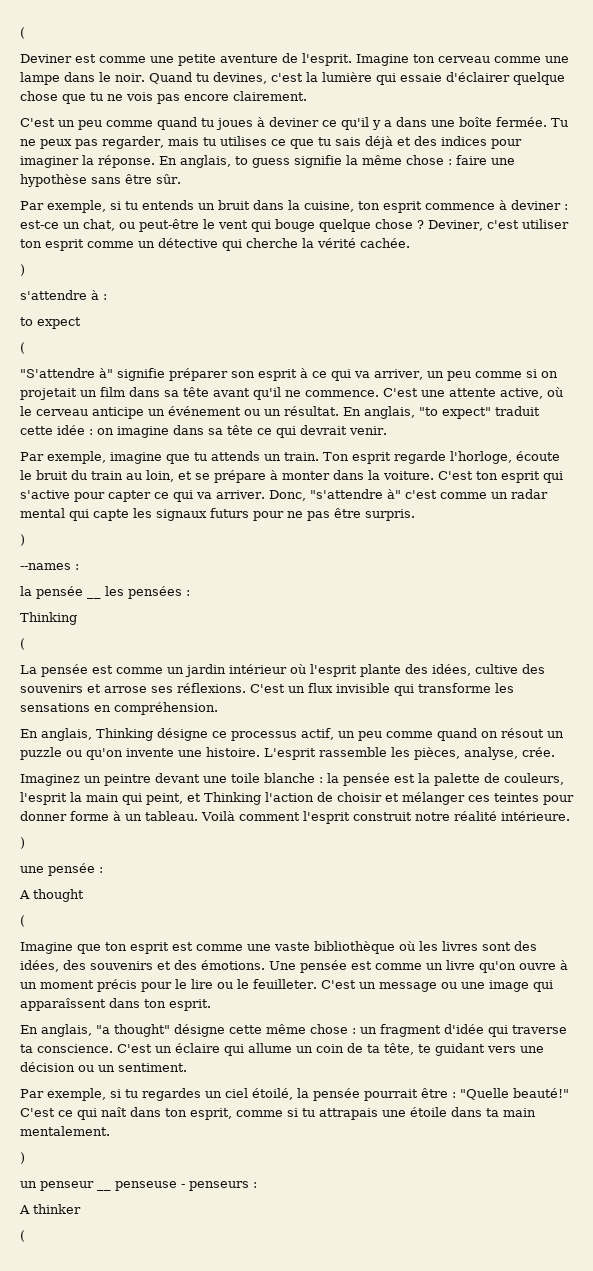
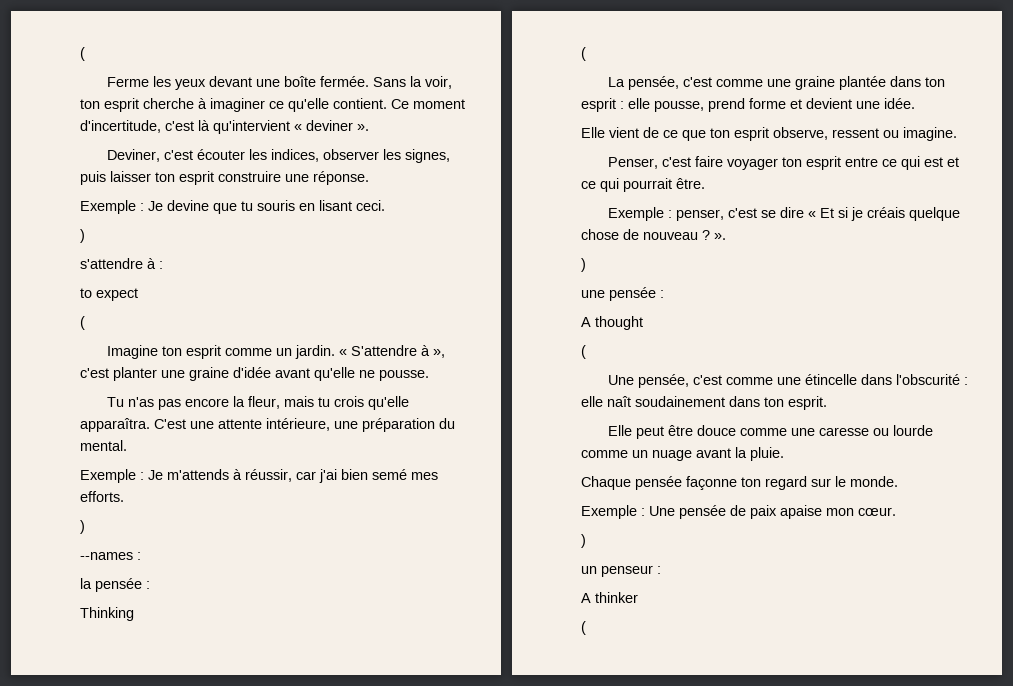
[20,27,25,39] [20,53,569,66] [20,72,565,85] [20,91,307,104] [20,117,568,130] [20,136,522,149] [20,155,515,168] [20,174,181,187] [20,200,568,213] [20,219,569,232] [20,238,410,251] ( // Deviner est comme une petite aventure de l'esprit. Imagine ton cerveau comme une lampe dans le noir. Quand tu devines, c'est la lumière qui essaie d'éclairer quelque chose que tu ne vois pas encore clairement. // C'est un peu comme quand tu joues à deviner ce qu'il y a dans une boîte fermée. Tu ne peux pas regarder, mais tu utilises ce que tu sais déjà et des indices pour imaginer la réponse. En anglais, to guess signifie la même chose : faire une hypothèse sans être sûr. // Par exemple, si tu entends un bruit dans la cuisine, ton esprit commence à deviner : est-ce un chat, ou peut-être le vent qui bouge quelque chose ? Deviner, c'est utiliser ton esprit comme un détective qui cherche la vérité cachée. -> [80,47,85,61] [107,76,453,90] [80,98,465,112] [80,120,369,134] [107,149,451,163] [80,171,369,185] [80,200,385,214] ( // Ferme les yeux devant une boîte fermée. Sans la voir, ton esprit cherche à imaginer ce qu'elle contient. Ce moment d'incertitude, c'est là qu'intervient « deviner ». // Deviner, c'est écouter les indices, observer les signes, puis laisser ton esprit construire une réponse. // Exemple : Je devine que tu souris en lisant ceci.
[20,368,558,381] [20,387,563,400] [20,406,540,419] [20,425,387,438] [20,451,560,464] [20,470,563,483] [20,489,548,502] [20,508,415,521] "S'attendre à" signifie préparer son esprit à ce qui va arriver, un peu comme si on projetait un film dans sa tête avant qu'il ne commence. C'est une attente active, où le cerveau anticipe un événement ou un résultat. En anglais, "to expect" traduit cette idée : on imagine dans sa tête ce qui devrait venir. // Par exemple, imagine que tu attends un train. Ton esprit regarde l'horloge, écoute le bruit du train au loin, et se prépare à monter dans la voiture. C'est ton esprit qui s'active pour capter ce qui va arriver. Donc, "s'attendre à" c'est comme un radar mental qui capte les signaux futurs pour ne pas être surpris. -> [107,345,446,359] [80,367,429,381] [107,396,410,410] [80,418,455,432] [80,440,127,451] [80,469,438,483] [80,491,124,502] Imagine ton esprit comme un jardin. « S'attendre à », c'est planter une graine d'idée avant qu'elle ne pousse. // Tu n'as pas encore la fleur, mais tu crois qu'elle apparaîtra. C'est une attente intérieure, une préparation du mental. // Exemple : Je m'attends à réussir, car j'ai bien semé mes efforts.
[87,596,101,599] [105,586,182,599] __ les pensées -> (142, 585) none
[41,664,545,677] [20,683,514,696] [20,702,218,715] [20,728,564,741] [20,747,555,760] [20,773,564,786] [20,792,574,805] [20,811,570,824] pensée est comme un jardin intérieur où l'esprit plante des idées, cultive des souvenirs et arrose ses réflexions. C'est un flux invisible qui transforme les sensations en compréhension. // En anglais, Thinking désigne ce processus actif, un peu comme quand on résout un puzzle ou qu'on invente une histoire. L'esprit rassemble les pièces, analyse, crée. // Imaginez un peintre devant une toile blanche : la pensée est la palette de couleurs, l'esprit la main qui peint, et Thinking l'action de choisir et mélanger ces teintes pour donner forme à un tableau. Voilà comment l'esprit construit notre réalité intérieure. -> [628,76,946,90] [581,98,915,112] [581,127,957,141] [608,156,960,170] [581,178,705,192] [608,207,961,221] [581,229,726,240] pensée, c'est comme une graine plantée dans ton esprit : elle pousse, prend forme et devient une idée. // Elle vient de ce que ton esprit observe, ressent ou imagine. // Penser, c'est faire voyager ton esprit entre ce qui est et ce qui pourrait être. // Exemple : penser, c'est se dire « Et si je créais quelque chose de nouveau ? ».
[20,941,537,954] [20,960,568,973] [20,979,553,992] [20,998,211,1011] [20,1024,567,1037] [20,1043,544,1056] [20,1062,187,1072] [20,1088,569,1101] [20,1107,536,1120] [20,1126,110,1136] Imagine que ton esprit est comme une vaste bibliothèque où les livres sont des idées, des souvenirs et des émotions. Une pensée est comme un livre qu'on ouvre à un moment précis pour le lire ou le feuilleter. C'est un message ou une image qui apparaîssent dans ton esprit. // En anglais, "a thought" désigne cette même chose : un fragment d'idée qui traverse ta conscience. C'est un éclaire qui allume un coin de ta tête, te guidant vers une décision ou un sentiment. // Par exemple, si tu regardes un ciel étoilé, la pensée pourrait être : "Quelle beauté!" C'est ce qui naît dans ton esprit, comme si tu attrapais une étoile dans ta main mentalement. -> [608,374,969,388] [581,396,827,410] [608,425,934,439] [581,447,784,461] [581,476,898,490] [581,505,896,519] Une pensée, c'est comme une étincelle dans l'obscurité : elle naît soudainement dans ton esprit. // Elle peut être douce comme une caresse ou lourde comme un nuage avant la pluie. // Chaque pensée façonne ton regard sur le monde. // Exemple : Une pensée de paix apaise mon cœur.
[97,1181,249,1191] __ penseuse - penseurs -> (653, 571) none

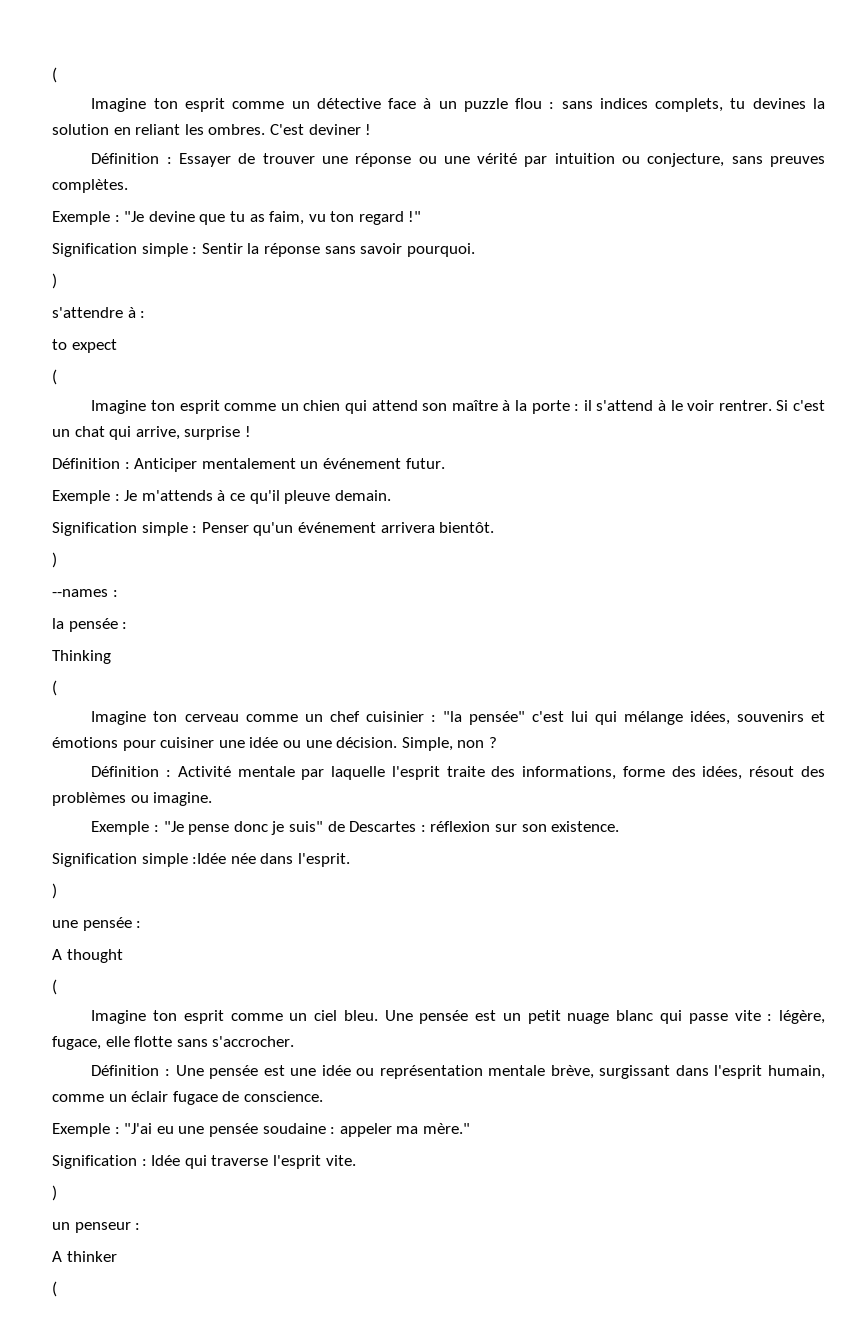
[80,47,85,61] [107,76,453,90] [80,98,465,112] [80,120,369,134] [107,149,451,163] [80,171,369,185] [80,200,163,214] ( // Ferme les yeux devant une boîte fermée. Sans la voir, ton esprit cherche à imaginer ce qu'elle contient. Ce moment d'incertitude, c'est là qu'intervient « deviner ». // Deviner, c'est écouter les indices, observer les signes, puis laisser ton esprit construire une réponse. // Exemple : Je -> [52,67,57,83] [91,98,825,112] [52,124,372,135] [91,153,825,167] [52,179,128,193] [52,211,145,225] ( // Imagine ton esprit comme un détective face à un puzzle flou : sans indices complets, tu devines la solution en reliant les ombres. C'est deviner ! // Définition : Essayer de trouver une réponse ou une vérité par intuition ou conjecture, sans preuves complètes. // Exemple : "Je
[257,200,385,211] souris en lisant ceci. -> [249,211,422,225] [52,243,475,257] as faim, vu ton regard !" // Signification simple : Sentir la réponse sans savoir pourquoi.
[295,345,446,359] [80,367,429,381] [107,396,410,410] [80,418,455,432] [80,440,127,451] jardin. « S'attendre à », c'est planter une graine d'idée avant qu'elle ne pousse. // Tu n'as pas encore la fleur, mais tu crois qu'elle apparaîtra. C'est une attente intérieure, une préparation du mental. -> [303,400,825,414] [52,426,251,440] [52,458,445,472] chien qui attend son maître à la porte : il s'attend à le voir rentrer. Si c'est un chat qui arrive, surprise ! // Définition : Anticiper mentalement un événement futur.
[245,469,438,483] [80,491,124,502] réussir, car j'ai bien semé mes efforts. -> [229,490,391,504] [52,522,495,536] ce qu'il pleuve demain. // Signification simple : Penser qu'un événement arrivera bientôt.
[608,76,946,90] [581,98,915,112] [581,127,957,141] [608,156,960,170] [581,178,705,192] [608,207,961,221] [581,229,726,240] La pensée, c'est comme une graine plantée dans ton esprit : elle pousse, prend forme et devient une idée. // Elle vient de ce que ton esprit observe, ressent ou imagine. // Penser, c'est faire voyager ton esprit entre ce qui est et ce qui pourrait être. // Exemple : penser, c'est se dire « Et si je créais quelque chose de nouveau ? ». -> [91,711,825,725] [52,737,497,751] [91,766,825,780] [52,792,213,806] [91,821,620,835] [52,853,350,867] Imagine ton cerveau comme un chef cuisinier : "la pensée" c'est lui qui mélange idées, souvenirs et émotions pour cuisiner une idée ou une décision. Simple, non ? // Définition : Activité mentale par laquelle l'esprit traite des informations, forme des idées, résout des problèmes ou imagine. // Exemple : "Je pense donc je suis" de Descartes : réflexion sur son existence. // Signification simple :Idée née dans l'esprit.
[608,374,969,388] [581,396,827,410] [608,425,934,439] [581,447,784,461] [581,476,898,490] [581,505,896,519] Une pensée, c'est comme une étincelle dans l'obscurité : elle naît soudainement dans ton esprit. // Elle peut être douce comme une caresse ou lourde comme un nuage avant la pluie. // Chaque pensée façonne ton regard sur le monde. // Exemple : Une pensée de paix apaise mon cœur. -> [91,1010,825,1024] [52,1036,295,1050] [91,1065,825,1079] [52,1091,323,1105] [52,1123,470,1137] [52,1155,356,1169] Imagine ton esprit comme un ciel bleu. Une pensée est un petit nuage blanc qui passe vite : légère, fugace, elle flotte sans s'accrocher. // Définition : Une pensée est une idée ou représentation mentale brève, surgissant dans l'esprit humain, comme un éclair fugace de conscience. // Exemple : "J'ai eu une pensée soudaine : appeler ma mère." // Signification : Idée qui traverse l'esprit vite.

